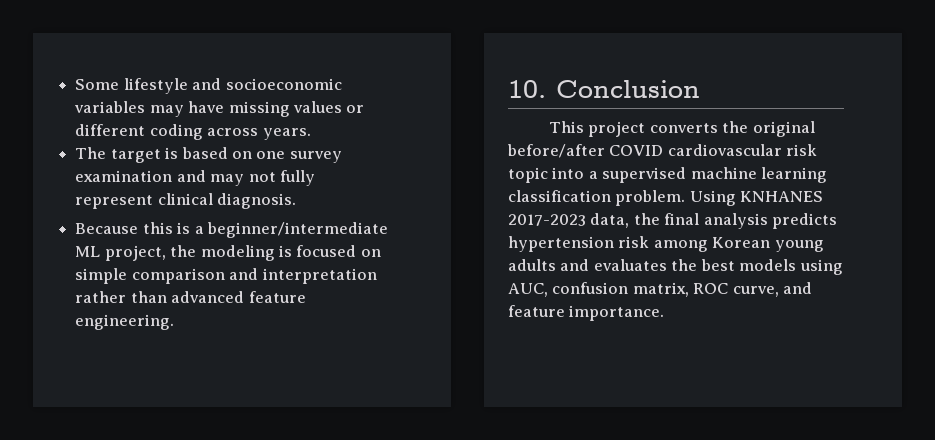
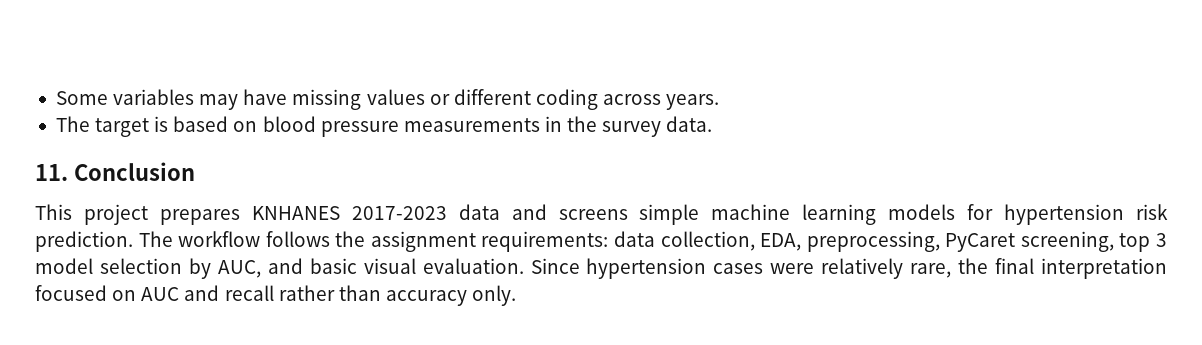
[123,78,342,94] lifestyle and socioeconomic -> (108, 98) none
[256,151,342,163] [75,170,315,186] [75,193,297,209] [75,222,388,238] [75,245,381,261] [75,268,377,284] [75,291,306,303] [75,314,175,330] [508,80,700,98] [548,121,815,137] [507,144,818,158] [508,167,828,183] [508,190,824,206] [508,213,838,229] [508,236,824,252] [508,259,843,275] [508,282,813,297] [508,305,665,321] one survey examination and may not fully represent clinical diagnosis. // Because this is a beginner/intermediate ML project, the modeling is focused on simple comparison and interpretation rather than advanced feature engineering. // 10. Conclusion // This project converts the original before/after COVID cardiovascular risk topic into a supervised machine learning classification problem. Using KNHANES 2017-2023 data, the final analysis predicts hypertension risk among Korean young adults and evaluates the best models using AUC, confusion matrix, ROC curve, and feature importance. -> [262,116,713,137] [35,162,195,181] [35,204,1169,225] [35,231,1167,252] [35,258,1167,279] [35,285,517,306] blood pressure measurements in the survey data. // 11. Conclusion // This project prepares KNHANES 2017-2023 data and screens simple machine learning models for hypertension risk prediction. The workflow follows the assignment requirements: data collection, EDA, preprocessing, PyCaret screening, top 3 model selection by AUC, and basic visual evaluation. Since hypertension cases were relatively rare, the final interpretation focused on AUC and recall rather than accuracy only.

